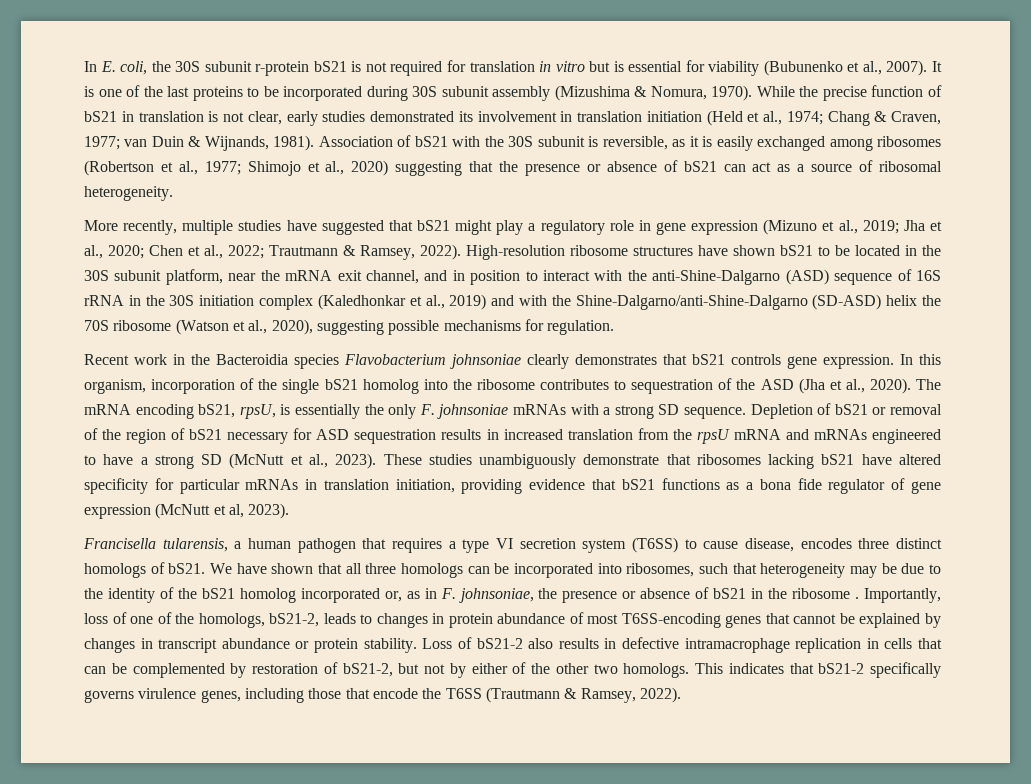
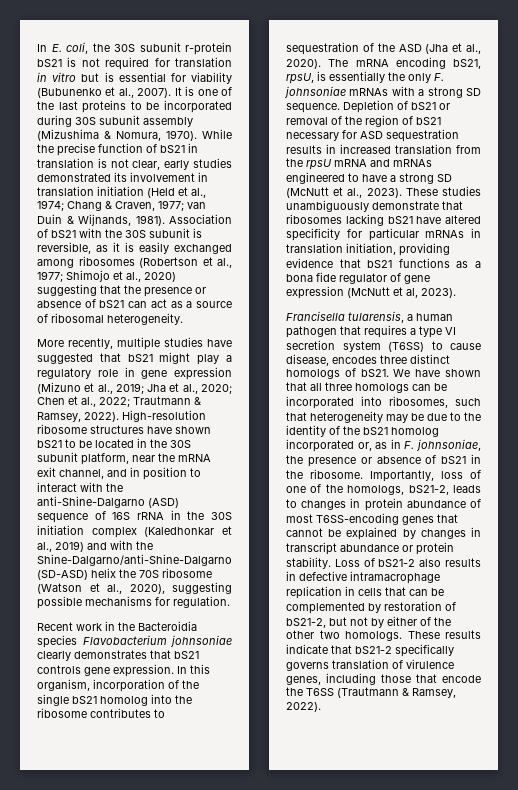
[792,588,860,599] ribosome . -> [310,469,363,479] ribosome.
[695,663,784,674] This indicates -> [407,630,481,639] [286,644,328,654] These results indicate
(134, 696) none -> [332,659,403,669] translation of

